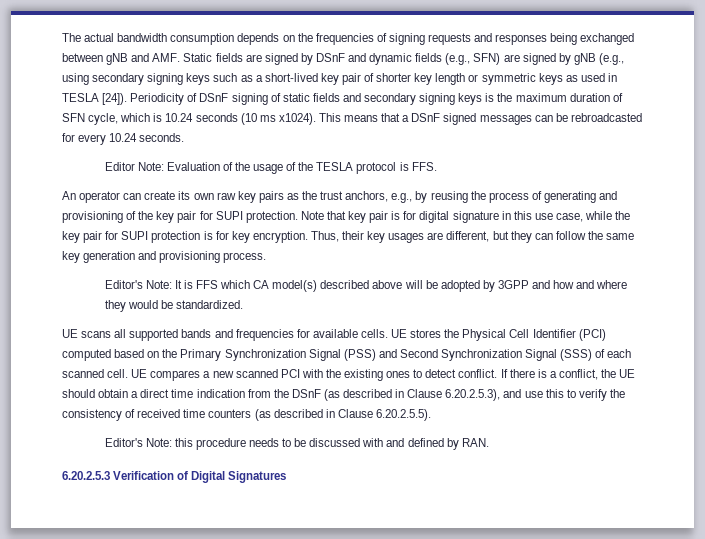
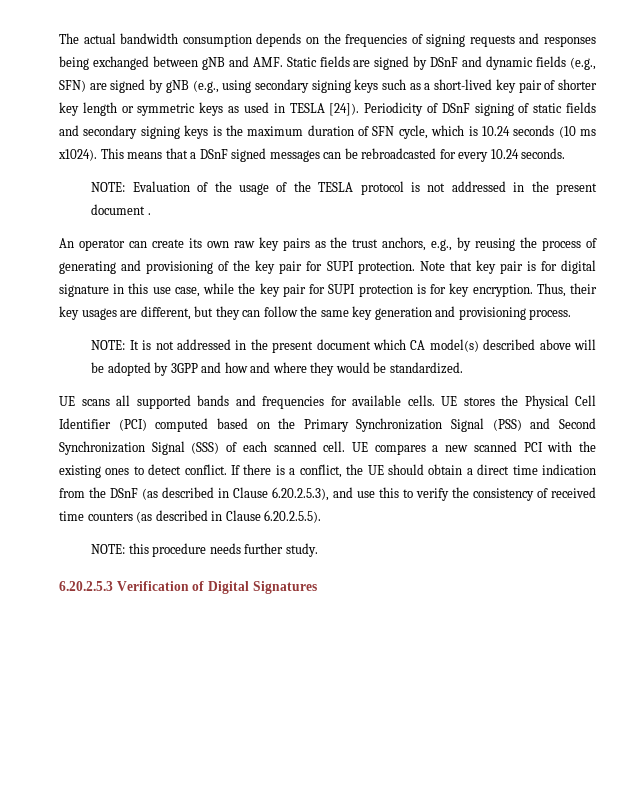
[104,162,164,171] Editor Note: -> [91,182,126,192] NOTE:
[411,162,437,171] FFS. -> [427,181,597,195] [91,204,151,215] not addressed in the present document .
[104,280,218,289] Editor's Note: It is FFS -> [91,339,371,353] NOTE: It is not addressed in the present document
[104,438,172,447] Editor's Note: -> [91,544,126,554] NOTE:
[282,438,489,450] to be discussed with and defined by RAN. -> [244,543,318,557] further study.

